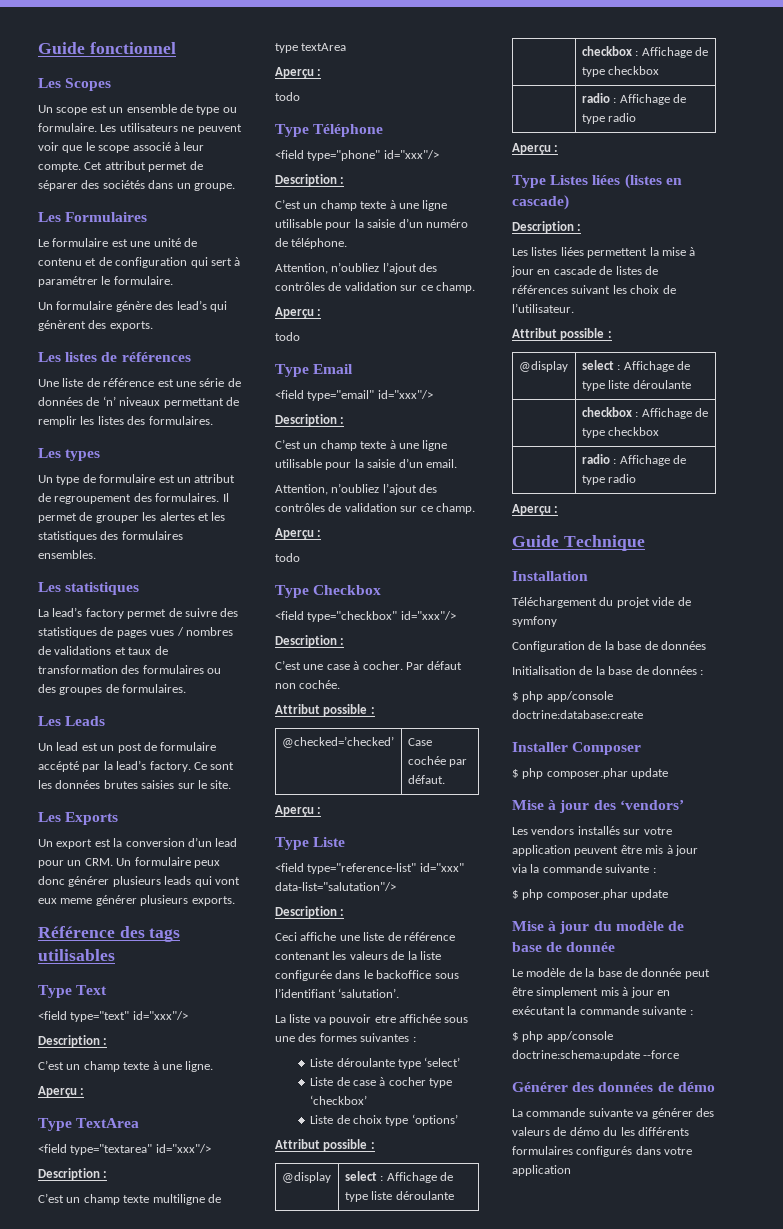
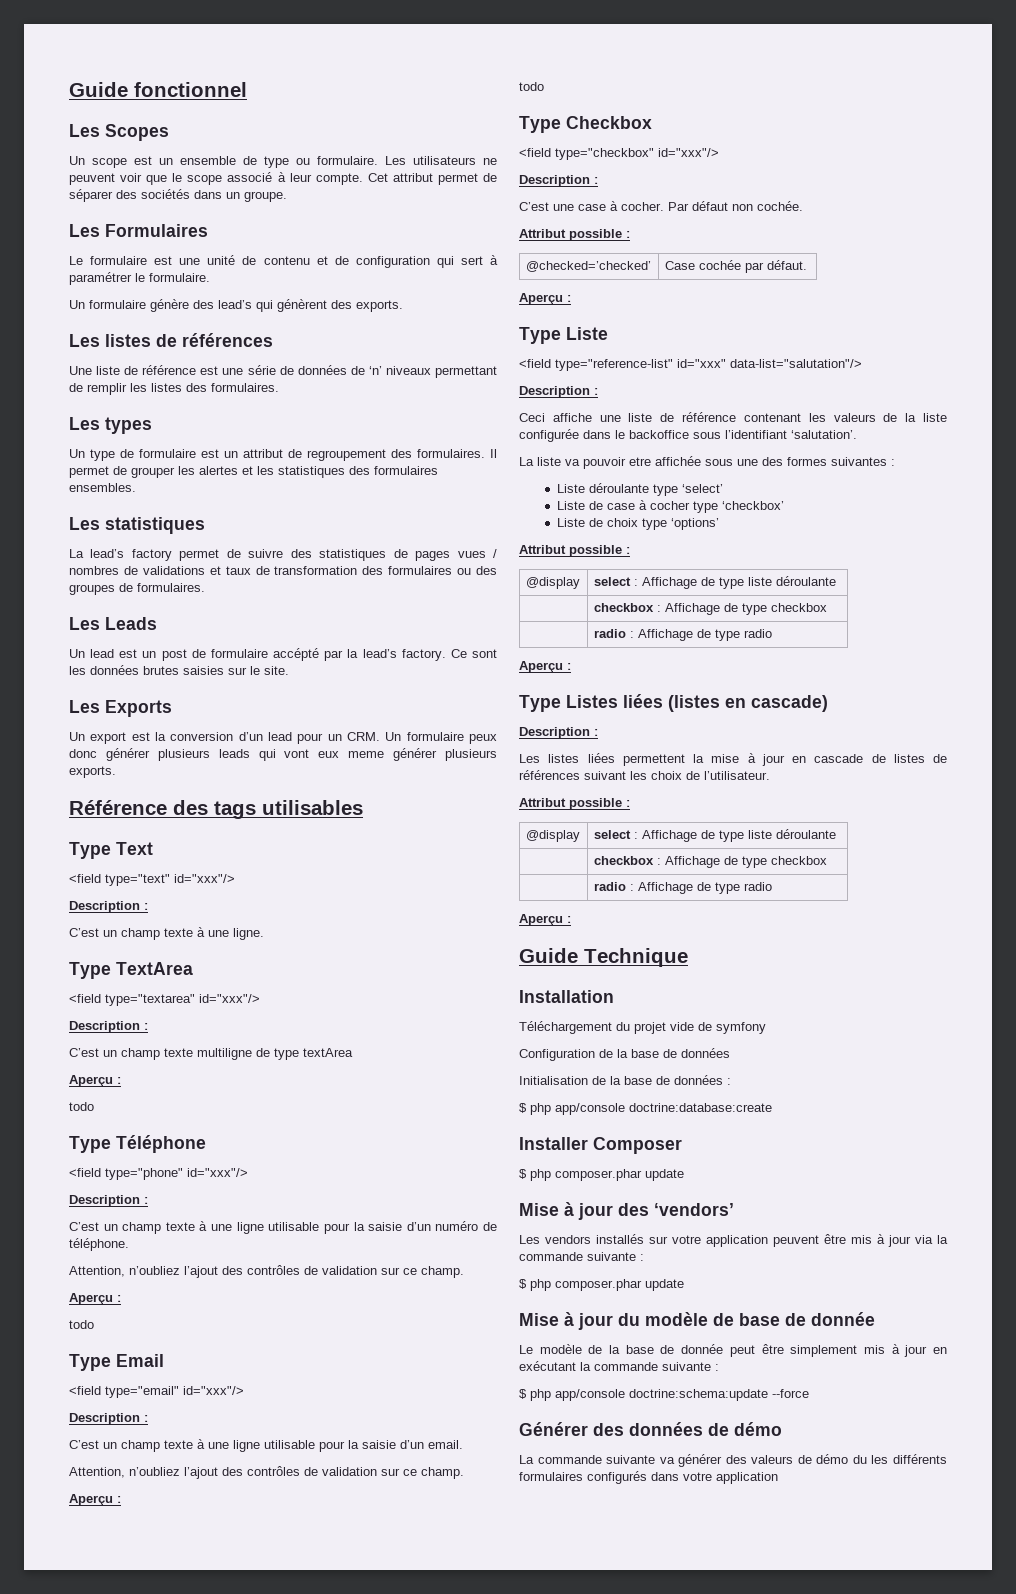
[38,1086,85,1097] // Aperçu : -> (264, 934) none

